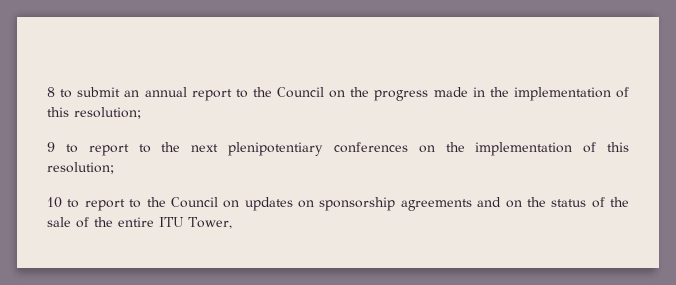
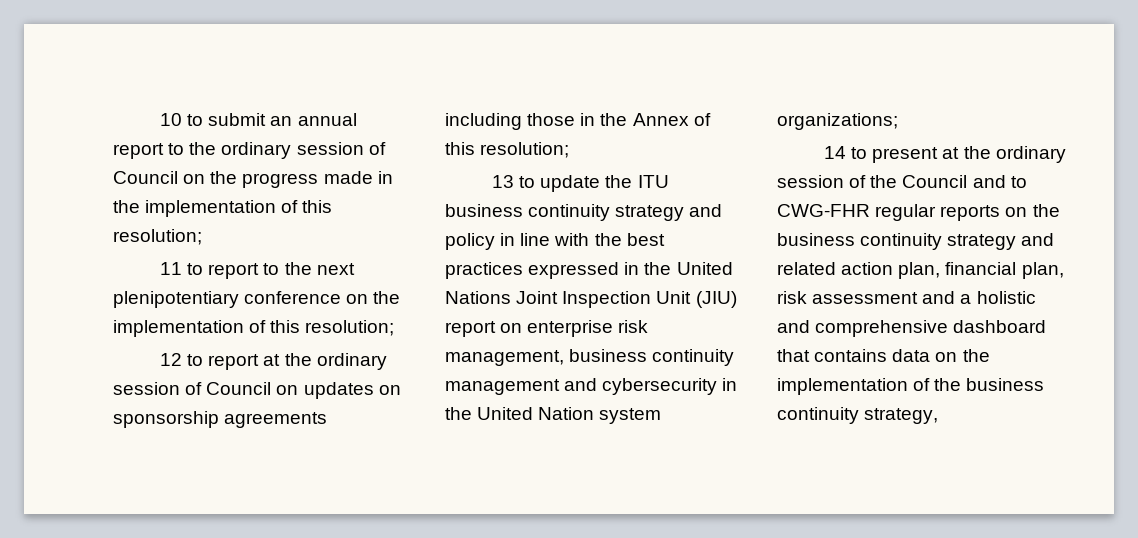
[47,87,55,97] 8 -> [160,113,183,126] 10
(272, 92) none -> [221,142,386,159] ordinary session of
[47,142,55,152] 9 -> [160,262,183,275] 11
[333,142,408,153] conferences -> [244,291,342,304] conference
[47,197,166,211] 10 to report to the -> [160,353,387,370] [113,382,203,395] 12 to report at the ordinary session of
[477,197,629,208] [47,217,232,229] and on the status of the sale of the entire ITU Tower, -> [445,113,711,130] [445,142,570,158] [492,175,669,192] [445,204,723,221] [445,233,665,250] [445,262,733,279] [445,291,737,308] [445,320,649,337] [445,349,735,366] [445,378,738,395] [445,407,662,424] [777,113,898,130] [824,146,1066,163] [777,175,1027,188] [777,204,1060,221] [777,233,1055,250] [777,262,1064,279] [777,291,1036,304] [777,320,1047,337] [777,349,990,362] [777,378,1045,395] [777,407,939,424] including those in the Annex of this resolution; // 13 to update the ITU business continuity strategy and policy in line with the best practices expressed in the United Nations Joint Inspection Unit (JIU) report on enterprise risk management, business continuity management and cybersecurity in the United Nation system organizations; // 14 to present at the ordinary session of the Council and to CWG-FHR regular reports on the business continuity strategy and related action plan, financial plan, risk assessment and a holistic and comprehensive dashboard that contains data on the implementation of the business continuity strategy,

